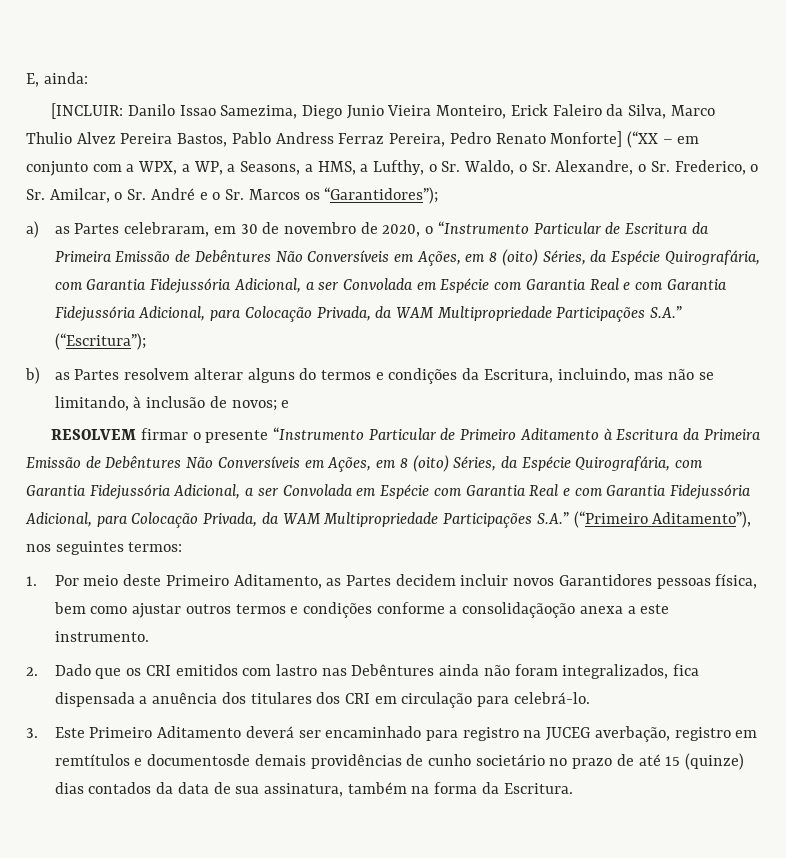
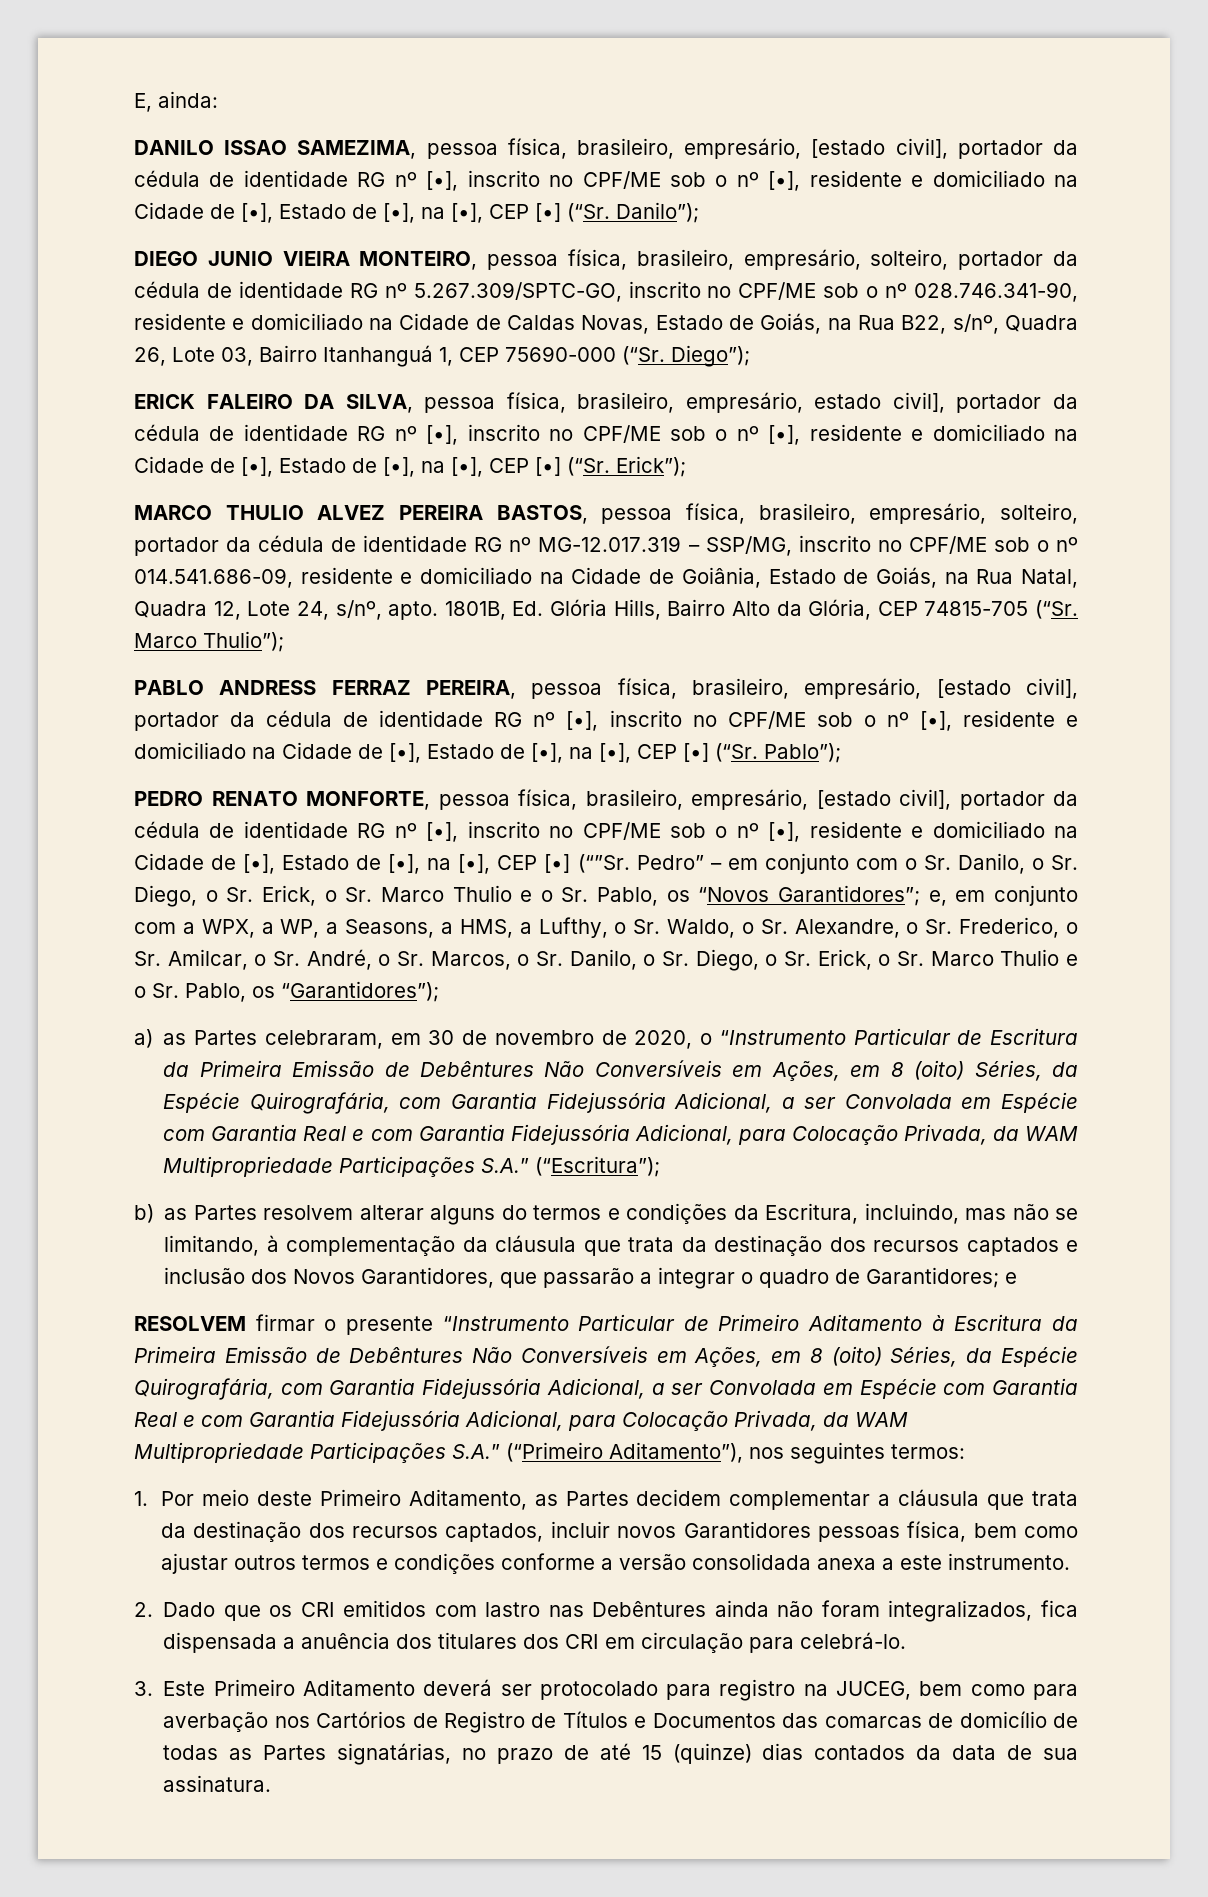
[51,103,715,119] [26,131,673,148] [INCLUIR: Danilo Issao Samezima, Diego Junio Vieira Monteiro, Erick Faleiro da Silva, Marco Thulio Alvez Pereira Bastos, Pablo Andress Ferraz Pereira, Pedro Renato Monforte] (“XX – -> [134,138,1079,159] [134,170,1078,191] [134,202,699,223] [134,249,1078,270] [134,281,1078,302] [134,313,1079,334] [134,345,750,367] [134,392,1078,413] [134,424,1078,445] [134,456,686,477] [134,503,1078,524] [134,535,1079,556] [134,567,1079,588] [134,599,1078,620] [134,631,284,652] [134,678,1078,699] [134,710,1078,731] [134,742,841,763] [134,789,1078,810] [134,821,1078,842] [134,853,1078,874] [134,885,947,907] DANILO ISSAO SAMEZIMA, pessoa física, brasileiro, empresário, [estado civil], portador da cédula de identidade RG nº [•], inscrito no CPF/ME sob o nº [•], residente e domiciliado na Cidade de [•], Estado de [•], na [•], CEP [•] (“Sr. Danilo”); // DIEGO JUNIO VIEIRA MONTEIRO, pessoa física, brasileiro, empresário, solteiro, portador da cédula de identidade RG nº 5.267.309/SPTC-GO, inscrito no CPF/ME sob o nº 028.746.341-90, residente e domiciliado na Cidade de Caldas Novas, Estado de Goiás, na Rua B22, s/nº, Quadra 26, Lote 03, Bairro Itanhanguá 1, CEP 75690-000 (“Sr. Diego”); // ERICK FALEIRO DA SILVA, pessoa física, brasileiro, empresário, estado civil], portador da cédula de identidade RG nº [•], inscrito no CPF/ME sob o nº [•], residente e domiciliado na Cidade de [•], Estado de [•], na [•], CEP [•] (“Sr. Erick”); // MARCO THULIO ALVEZ PEREIRA BASTOS, pessoa física, brasileiro, empresário, solteiro, portador da cédula de identidade RG nº MG-12.017.319 – SSP/MG, inscrito no CPF/ME sob o nº 014.541.686-09, residente e domiciliado na Cidade de Goiânia, Estado de Goiás, na Rua Natal, Quadra 12, Lote 24, s/nº, apto. 1801B, Ed. Glória Hills, Bairro Alto da Glória, CEP 74815-705 (“Sr. Marco Thulio”); // PABLO ANDRESS FERRAZ PEREIRA, pessoa física, brasileiro, empresário, [estado civil], portador da cédula de identidade RG nº [•], inscrito no CPF/ME sob o nº [•], residente e domiciliado na Cidade de [•], Estado de [•], na [•], CEP [•] (“Sr. Pablo”); // PEDRO RENATO MONFORTE, pessoa física, brasileiro, empresário, [estado civil], portador da cédula de identidade RG nº [•], inscrito no CPF/ME sob o nº [•], residente e domiciliado na Cidade de [•], Estado de [•], na [•], CEP [•] (“”Sr. Pedro” – em conjunto com o Sr. Danilo, o Sr. Diego, o Sr. Erick, o Sr. Marco Thulio e o Sr. Pablo, os “Novos Garantidores”; e,
[150,188,300,200] André e o Sr. Marcos -> [306,949,1078,971] [134,983,246,1002] André, o Sr. Marcos, o Sr. Danilo, o Sr. Diego, o Sr. Erick, o Sr. Marco Thulio e o Sr. Pablo,
[146,396,277,411] inclusão de novos; -> [286,1235,1078,1256] [164,1267,1000,1289] complementação da cláusula que trata da destinação dos recursos captados e inclusão dos Novos Garantidores, que passarão a integrar o quadro de Garantidores;
(456, 580) none -> [729,1489,1078,1510] [160,1521,544,1542] complementar a cláusula que trata da destinação dos recursos captados,
[462,602,576,618] consolidaçãoção -> [618,1553,811,1570] versão consolidada
[325,726,422,738] encaminhado -> [539,1681,658,1700] protocolado
[546,726,758,742] [54,754,545,769] JUCEG averbação, registro em remtítulos e documentosde demais providências de cunho societário -> [836,1681,1078,1700] [163,1711,1079,1733] [163,1743,451,1765] JUCEG, bem como para averbação nos Cartórios de Registro de Títulos e Documentos das comarcas de domicílio de todas as Partes signatárias,
[263,782,573,797] assinatura, também na forma da Escritura. -> [163,1775,272,1792] assinatura.

